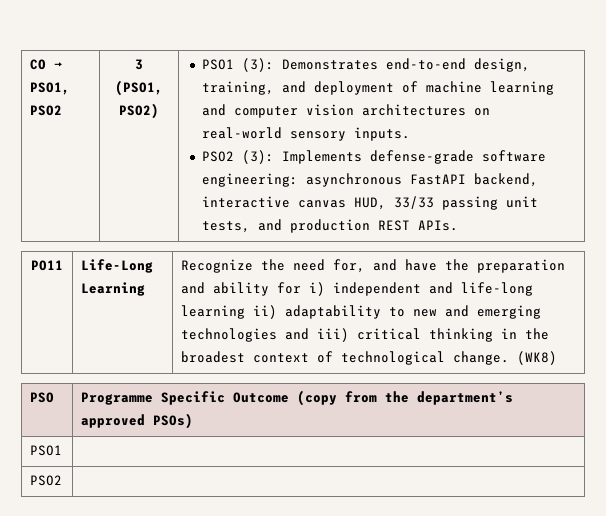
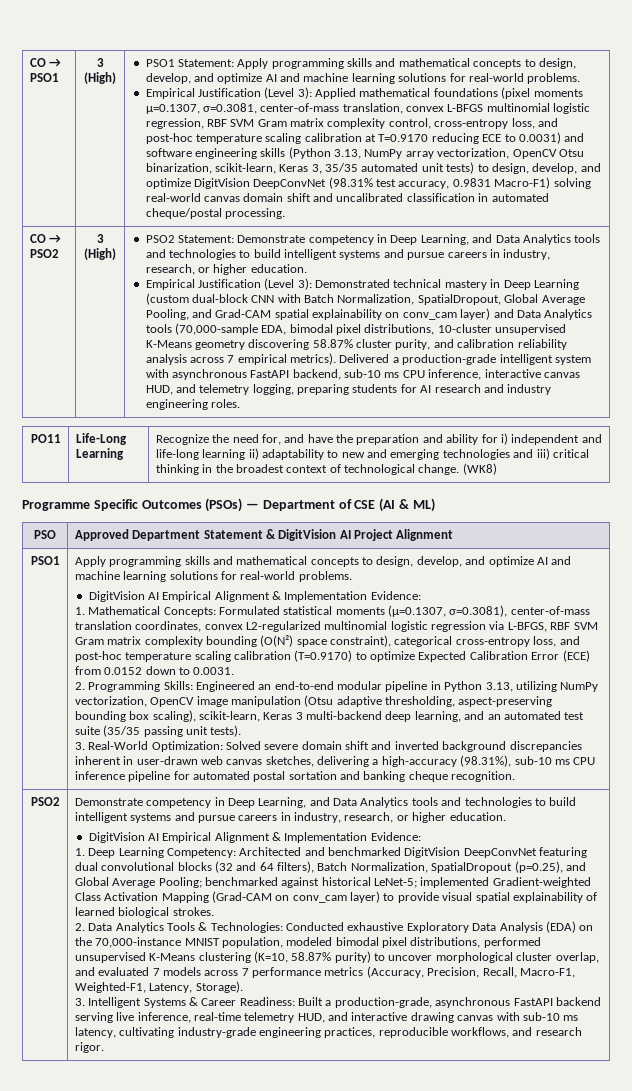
[30,59,63,70] [30,82,71,95] [30,105,63,116] [135,59,143,70] [115,80,163,96] [119,103,159,119] [201,58,530,72] [201,81,554,95] [201,104,490,118] [201,127,410,141] [201,150,546,164] [201,173,538,187] [201,196,538,210] [201,219,458,233] CO → PSO1, PSO2 | 3 (PSO1, PSO2) | PSO1 (3): Demonstrates end-to-end design, training, and deployment of machine learning and computer vision architectures on real-world sensory inputs. // PSO2 (3): Implements defense-grade software engineering: asynchronous FastAPI backend, interactive canvas HUD, 33/33 passing unit tests, and production REST APIs. -> [29,58,62,67] [29,73,59,82] [96,58,104,67] [84,72,116,84] [145,58,576,69] [145,73,581,84] [145,87,583,99] [145,103,591,114] [145,118,558,129] [145,132,585,144] [145,147,584,159] [145,162,601,174] [145,177,591,189] [145,193,549,202] [145,208,285,219] [29,234,62,243] [29,249,59,258] [96,234,104,243] [84,248,116,260] [145,234,601,245] [145,249,551,260] [145,264,307,275] [145,278,579,290] [145,293,585,305] [145,308,593,320] [145,323,567,335] [145,339,567,350] [145,353,591,365] [145,369,580,380] [145,384,552,395] [145,399,240,410] CO → PSO1 | 3 (High) | PSO1 Statement: Apply programming skills and mathematical concepts to design, develop, and optimize AI and machine learning solutions for real-world problems. // Empirical Justification (Level 3): Applied mathematical foundations (pixel moments μ=0.1307, σ=0.3081, center-of-mass translation, convex L-BFGS multinomial logistic regression, RBF SVM Gram matrix complexity control, cross-entropy loss, and post-hoc temperature scaling calibration at T=0.9170 reducing ECE to 0.0031) and software engineering skills (Python 3.13, NumPy array vectorization, OpenCV Otsu binarization, scikit-learn, Keras 3, 35/35 automated unit tests) to design, develop, and optimize DigitVision DeepConvNet (98.31% test accuracy, 0.9831 Macro-F1) solving real-world canvas domain shift and uncalibrated classification in automated cheque/postal processing. // CO → PSO2 | 3 (High) | PSO2 Statement: Demonstrate competency in Deep Learning, and Data Analytics tools and technologies to build intelligent systems and pursue careers in industry, research, or higher education. // Empirical Justification (Level 3): Demonstrated technical mastery in Deep Learning (custom dual-block CNN with Batch Normalization, SpatialDropout, Global Average Pooling, and Grad-CAM spatial explainability on conv_cam layer) and Data Analytics tools (70,000-sample EDA, bimodal pixel distributions, 10-cluster unsupervised K-Means geometry discovering 58.87% cluster purity, and calibration reliability analysis across 7 empirical metrics). Delivered a production-grade intelligent system with asynchronous FastAPI backend, sub-10 ms CPU inference, interactive canvas HUD, and telemetry logging, preparing students for AI research and industry engineering roles.
[30,392,55,403] [81,390,514,406] [81,413,194,429] [30,445,63,456] [30,475,63,486] // PSO | Programme Specific Outcome (copy from the department’s approved PSOs) // PSO1 | // PSO2 | -> [22,498,435,512] [34,530,56,539] [74,529,454,541] [30,556,60,565] [74,556,572,567] [74,571,352,582] [88,591,421,602] [74,605,590,617] [74,621,598,632] [74,635,580,647] [74,650,590,662] [74,666,235,675] [74,681,599,692] [74,695,553,707] [74,710,585,722] [74,725,242,737] [74,741,582,752] [74,755,596,767] [74,771,516,782] [30,797,60,806] [74,797,577,808] [74,812,506,823] [88,832,421,843] [74,847,588,858] [74,861,586,873] [74,877,591,888] [74,891,598,903] [74,907,214,918] [74,921,594,933] [74,937,541,948] [74,951,599,963] [74,966,575,978] [74,981,243,993] [74,997,601,1008] [74,1012,579,1023] [74,1027,582,1038] [74,1042,104,1053] // Programme Specific Outcomes (PSOs) — Department of CSE (AI & ML) // PSO | Approved Department Statement & DigitVision AI Project Alignment // PSO1 | Apply programming skills and mathematical concepts to design, develop, and optimize AI and machine learning solutions for real-world problems. // DigitVision AI Empirical Alignment & Implementation Evidence: // 1. Mathematical Concepts: Formulated statistical moments (μ=0.1307, σ=0.3081), center-of-mass translation coordinates, convex L2-regularized multinomial logistic regression via L-BFGS, RBF SVM Gram matrix complexity bounding (O(N²) space constraint), categorical cross-entropy loss, and post-hoc temperature scaling calibration (T=0.9170) to optimize Expected Calibration Error (ECE) from 0.0152 down to 0.0031. // 2. Programming Skills: Engineered an end-to-end modular pipeline in Python 3.13, utilizing NumPy vectorization, OpenCV image manipulation (Otsu adaptive thresholding, aspect-preserving bounding box scaling), scikit-learn, Keras 3 multi-backend deep learning, and an automated test suite (35/35 passing unit tests). // 3. Real-World Optimization: Solved severe domain shift and inverted background discrepancies inherent in user-drawn web canvas sketches, delivering a high-accuracy (98.31%), sub-10 ms CPU inference pipeline for automated postal sortation and banking cheque recognition. // PSO2 | Demonstrate competency in Deep Learning, and Data Analytics tools and technologies to build intelligent systems and pursue careers in industry, research, or higher education. // DigitVision AI Empirical Alignment & Implementation Evidence: // 1. Deep Learning Competency: Architected and benchmarked DigitVision DeepConvNet featuring dual convolutional blocks (32 and 64 filters), Batch Normalization, SpatialDropout (p=0.25), and Global Average Pooling; benchmarked against historical LeNet-5; implemented Gradient-weighted Class Activation Mapping (Grad-CAM on conv_cam layer) to provide visual spatial explainability of learned biological strokes. // 2. Data Analytics Tools & Technologies: Conducted exhaustive Exploratory Data Analysis (EDA) on the 70,000-instance MNIST population, modeled bimodal pixel distributions, performed unsupervised K-Means clustering (K=10, 58.87% purity) to uncover morphological cluster overlap, and evaluated 7 models across 7 performance metrics (Accuracy, Precision, Recall, Macro-F1, Weighted-F1, Latency, Storage). // 3. Intelligent Systems & Career Readiness: Built a production-grade, asynchronous FastAPI backend serving live inference, real-time telemetry HUD, and interactive drawing canvas with sub-10 ms latency, cultivating industry-grade engineering practices, reproducible workflows, and research rigor.

